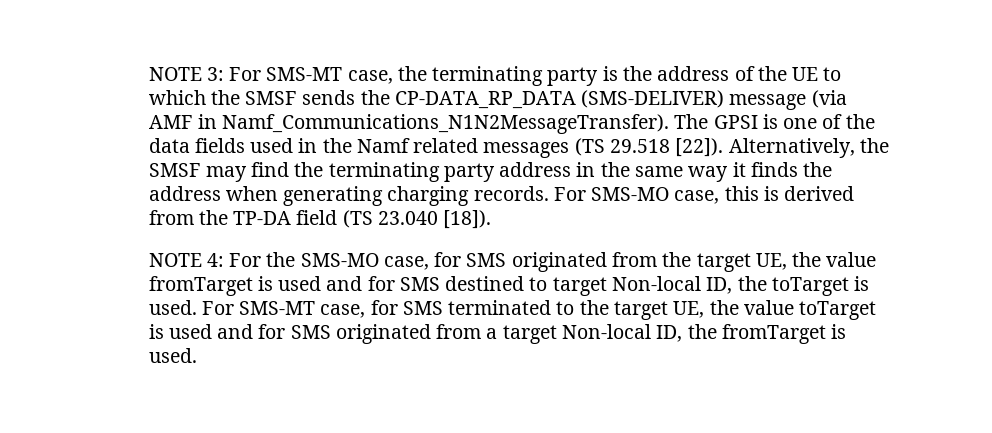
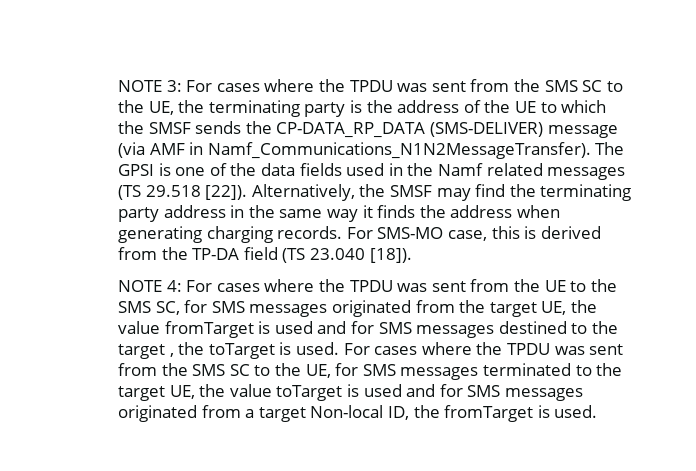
[266,67,393,84] SMS-MT case, -> [216,79,623,92] [118,100,174,115] cases where the TPDU was sent from the SMS SC to the UE,
[266,252,507,270] the SMS-MO case, for SMS -> [216,279,617,292] [118,300,328,317] cases where the TPDU was sent from the UE to the SMS SC, for SMS messages
(440, 284) none -> [416,325,495,338] messages
[552,276,733,296] target Non-local ID, -> [591,321,618,334] [118,344,174,359] the target ,
[239,300,443,318] SMS-MT case, for SMS -> [374,342,624,355] [118,363,479,380] cases where the TPDU was sent from the SMS SC to the UE, for SMS messages
(331, 332) none -> [504,388,583,401] messages

